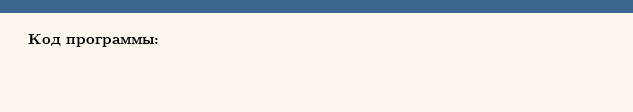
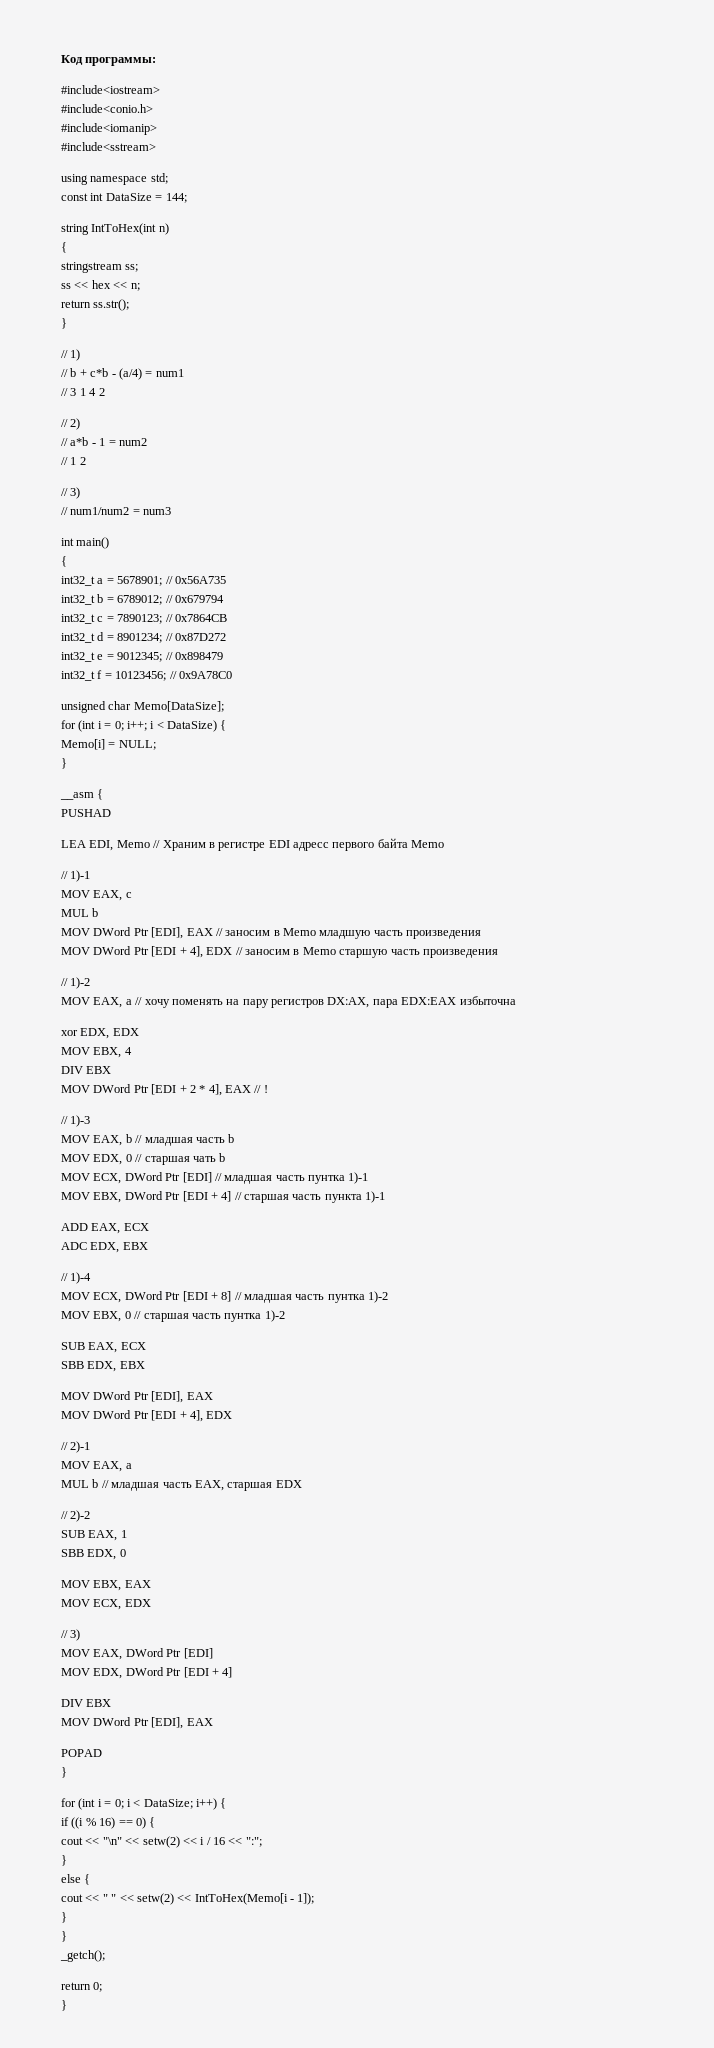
(159, 41) none -> [61,85,160,94] [61,104,153,113] [61,123,157,135] [61,142,156,151] [61,173,168,185] [61,193,187,203] [61,223,169,235] [61,242,67,253] [61,262,139,273] [61,280,140,291] [61,299,130,311] [61,318,67,329] [61,349,81,361] [61,368,184,380] [61,388,105,396] [61,418,81,430] [61,437,147,446] [61,457,86,465] [61,487,81,499] [61,507,172,515] [61,537,110,549] [61,556,67,567] [61,576,226,586] [61,594,224,605] [61,614,227,624] [61,632,226,643] [61,652,223,662] [61,670,232,681] [61,701,224,713] [61,720,227,732] [61,739,156,750] [61,758,67,769] [60,789,104,800] [61,809,111,817] [61,838,445,851] [61,870,91,882] [61,890,132,901] [61,908,99,917] [61,927,482,939] [61,946,498,958] [61,977,91,989] [61,996,516,1008] [61,1028,139,1039] [61,1047,132,1058] [61,1066,112,1074] [61,1084,268,1096] [61,1115,91,1127] [61,1134,235,1146] [61,1153,226,1165] [61,1172,369,1184] [61,1191,386,1203] [61,1223,149,1234] [61,1242,148,1253] [61,1272,92,1284] [61,1291,389,1303] [61,1310,285,1322] [61,1342,146,1353] [61,1361,145,1372] [61,1391,213,1403] [61,1410,233,1422] [61,1441,91,1453] [61,1461,132,1472] [61,1479,302,1491] [61,1510,91,1522] [61,1530,127,1541] [61,1549,126,1560] [61,1580,151,1591] [61,1599,151,1610] [61,1629,81,1641] [61,1648,213,1660] [61,1667,233,1679] [61,1699,112,1707] [61,1717,213,1729] [61,1749,102,1757] [61,1767,67,1778] [61,1798,227,1810] [61,1817,156,1829] [61,1836,262,1848] [61,1855,67,1866] [61,1874,91,1885] [61,1893,315,1905] [61,1912,67,1923] [61,1931,67,1942] [60,1950,105,1962] [61,1982,103,1992] [61,2000,67,2011] // #include<iostream> // #include<conio.h> // #include<iomanip> // #include<sstream> // using namespace std; // const int DataSize = 144; // string IntToHex(int n) // { // stringstream ss; // ss << hex << n; // return ss.str(); // } // // 1) // // b + c*b - (a/4) = num1 // // 3 1 4 2 // // 2) // // a*b - 1 = num2 // // 1 2 // // 3) // // num1/num2 = num3 // int main() // { // int32_t a = 5678901; // 0x56A735 // int32_t b = 6789012; // 0x679794 // int32_t c = 7890123; // 0x7864CB // int32_t d = 8901234; // 0x87D272 // int32_t e = 9012345; // 0x898479 // int32_t f = 10123456; // 0x9A78C0 // unsigned char Memo[DataSize]; // for (int i = 0; i++; i < DataSize) { // Memo[i] = NULL; // } // __asm { // PUSHAD // LEA EDI, Memo // Храним в регистре EDI адресс первого байта Memo // // 1)-1 // MOV EAX, c // MUL b // MOV DWord Ptr [EDI], EAX // заносим в Memo младшую часть произведения // MOV DWord Ptr [EDI + 4], EDX // заносим в Memo старшую часть произведения // // 1)-2 // MOV EAX, a // хочу поменять на пару регистров DX:AX, пара EDX:EAX избыточна // xor EDX, EDX // MOV EBX, 4 // DIV EBX // MOV DWord Ptr [EDI + 2 * 4], EAX // ! // // 1)-3 // MOV EAX, b // младшая часть b // MOV EDX, 0 // старшая чать b // MOV ECX, DWord Ptr [EDI] // младшая часть пунтка 1)-1 // MOV EBX, DWord Ptr [EDI + 4] // старшая часть пункта 1)-1 // ADD EAX, ECX // ADC EDX, EBX // // 1)-4 // MOV ECX, DWord Ptr [EDI + 8] // младшая часть пунтка 1)-2 // MOV EBX, 0 // старшая часть пунтка 1)-2 // SUB EAX, ECX // SBB EDX, EBX // MOV DWord Ptr [EDI], EAX // MOV DWord Ptr [EDI + 4], EDX // // 2)-1 // MOV EAX, a // MUL b // младшая часть EAX, старшая EDX // // 2)-2 // SUB EAX, 1 // SBB EDX, 0 // MOV EBX, EAX // MOV ECX, EDX // // 3) // MOV EAX, DWord Ptr [EDI] // MOV EDX, DWord Ptr [EDI + 4] // DIV EBX // MOV DWord Ptr [EDI], EAX // POPAD // } // for (int i = 0; i < DataSize; i++) { // if ((i % 16) == 0) { // cout << "\n" << setw(2) << i / 16 << ":"; // } // else { // cout << " " << setw(2) << IntToHex(Memo[i - 1]); // } // } // _getch(); // return 0; // }

